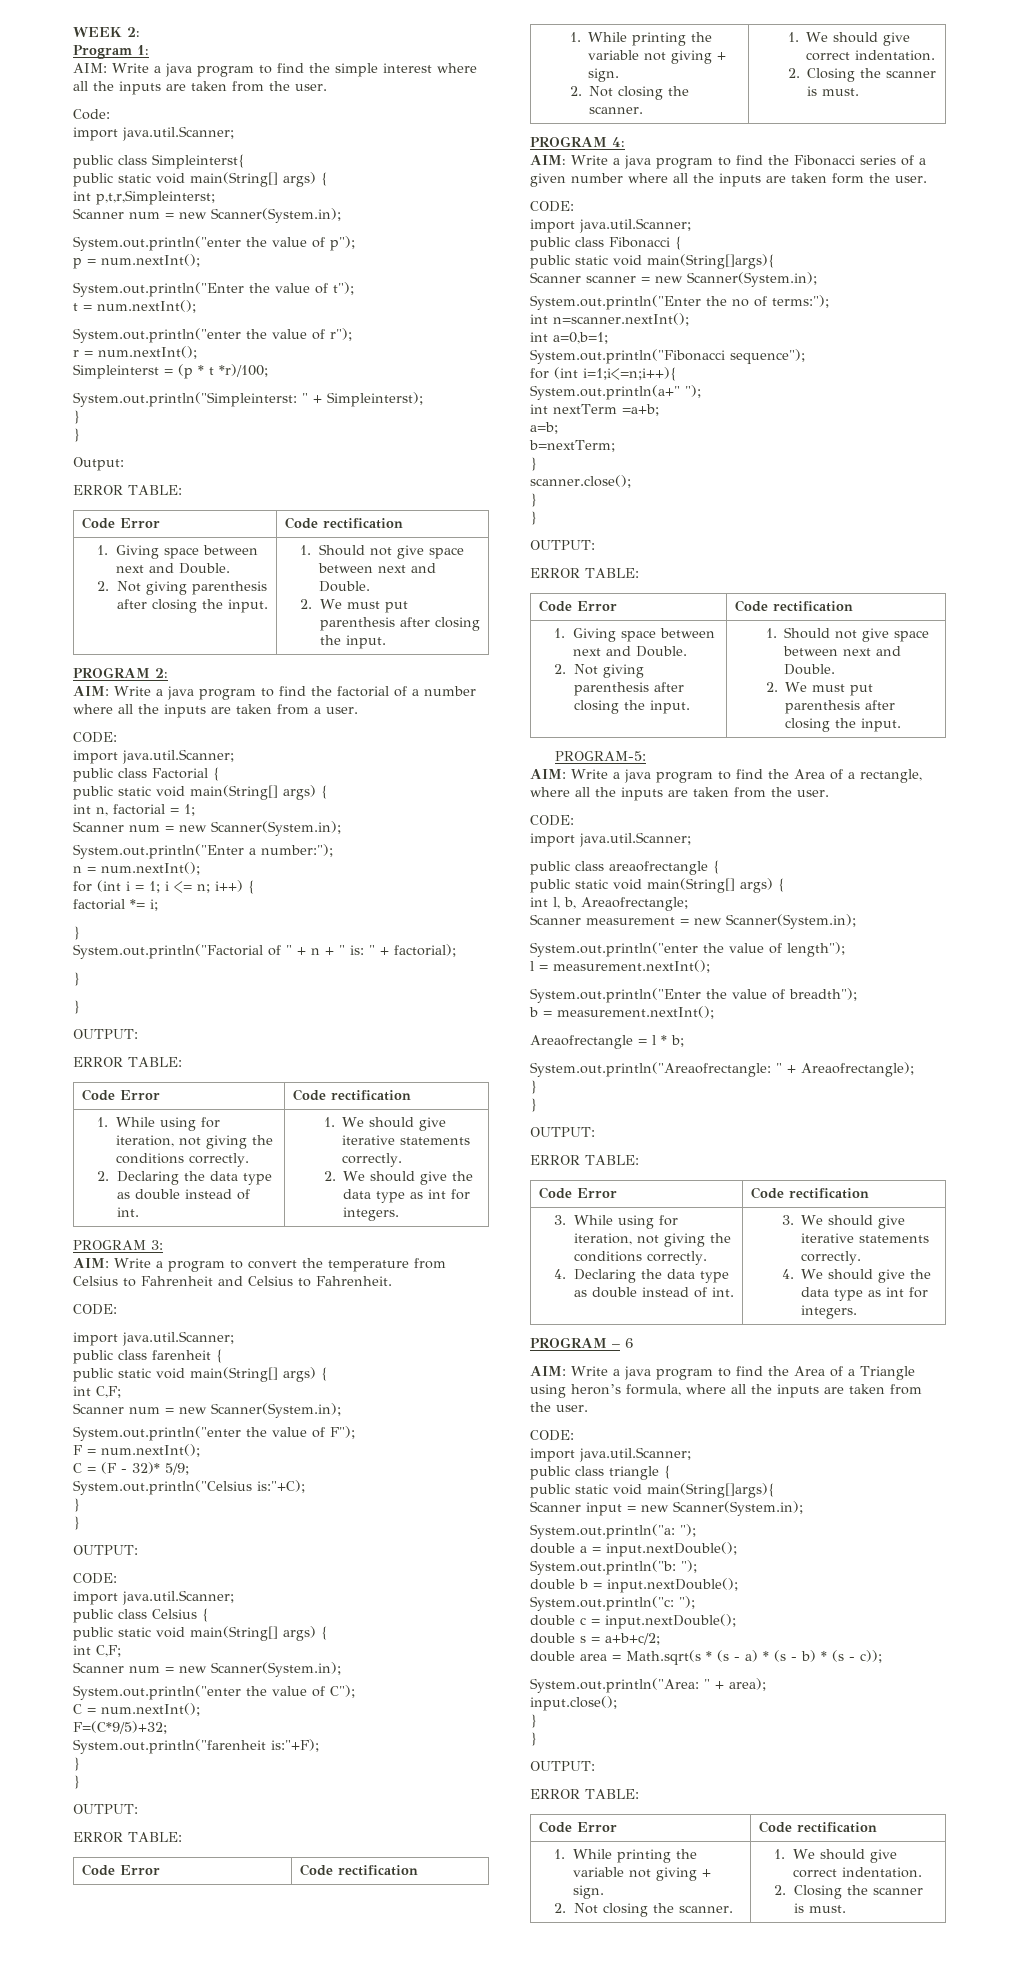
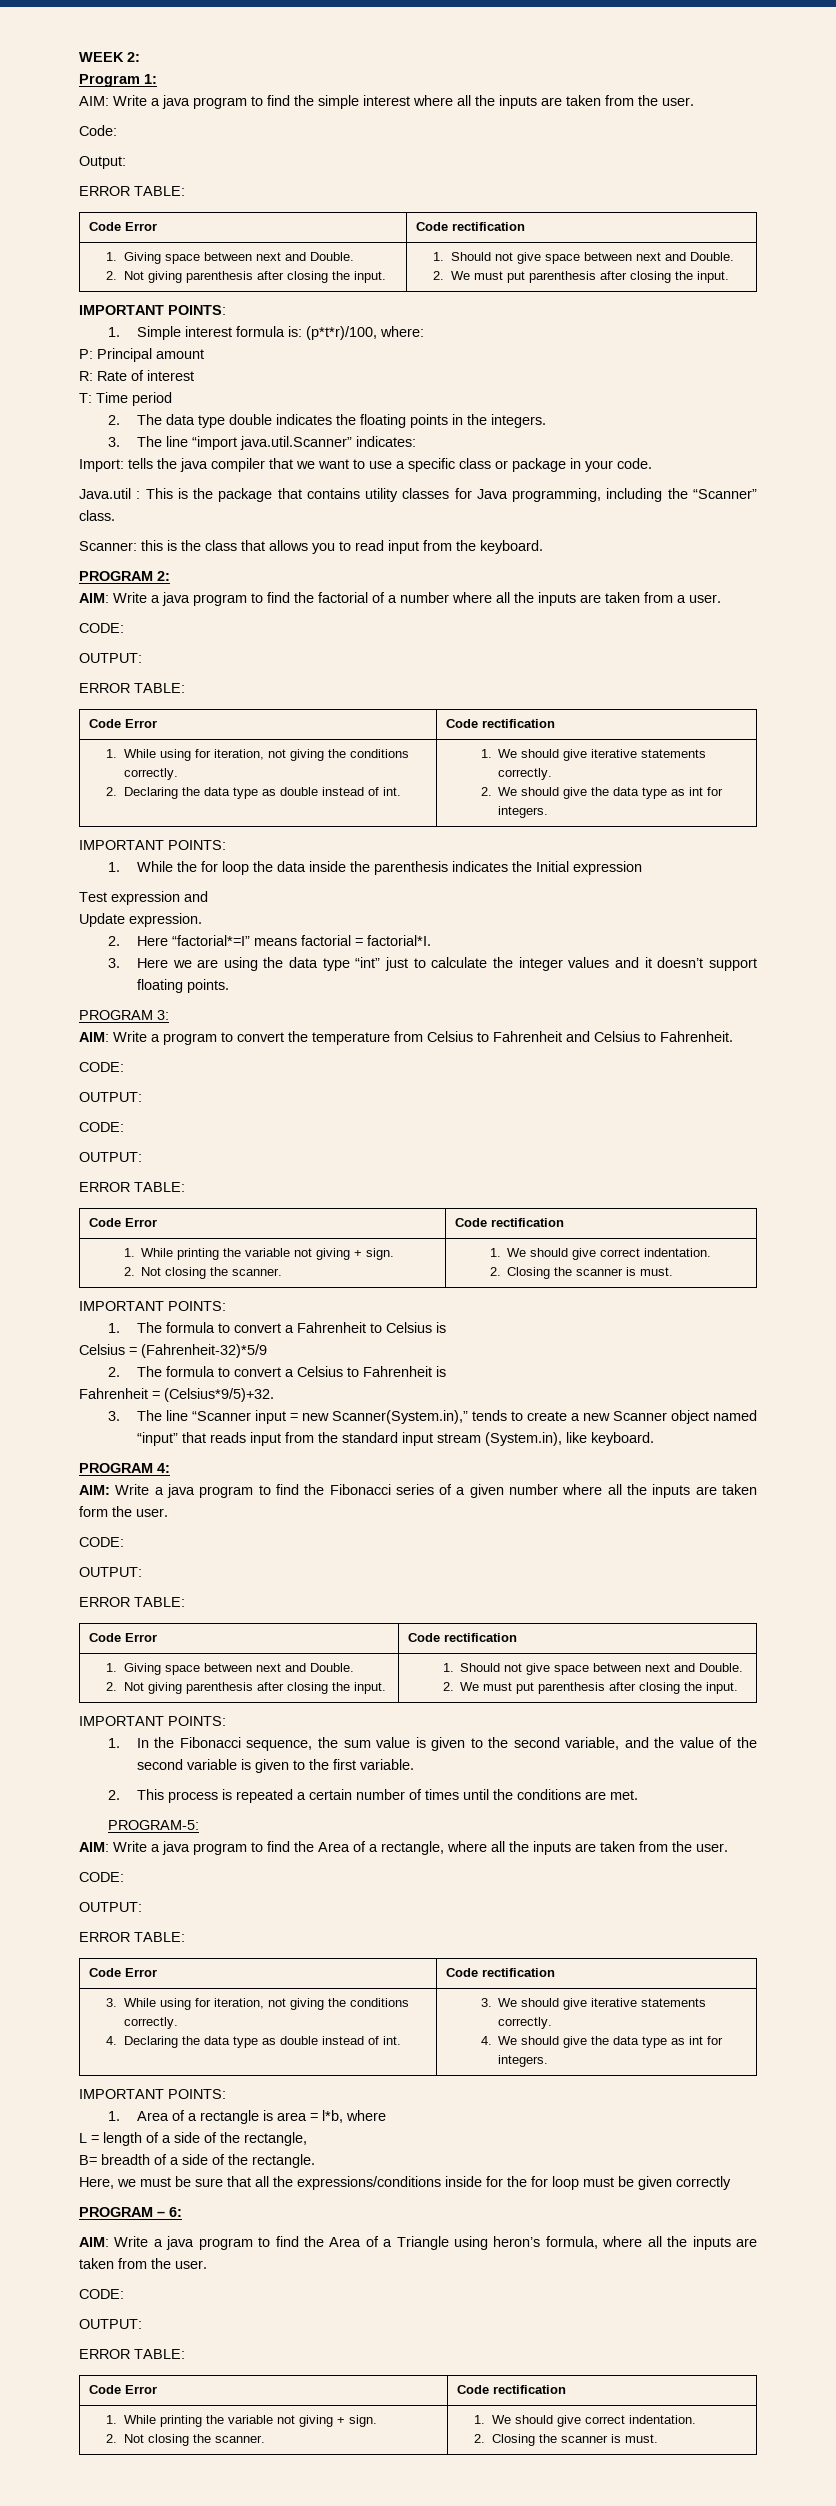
[73,126,234,141] [73,154,245,169] [73,172,328,187] [73,190,215,205] [73,208,341,223] [73,236,355,251] [73,254,200,269] [73,282,354,297] [73,300,196,313] [73,328,352,343] [73,346,197,359] [73,364,268,379] [73,392,423,407] [73,410,80,424] [73,428,80,442] // import java.util.Scanner; // public class Simpleinterst{ // public static void main(String[] args) { // int p,t,r,Simpleinterst; // Scanner num = new Scanner(System.in); // System.out.println("enter the value of p"); // p = num.nextInt(); // System.out.println("Enter the value of t"); // t = num.nextInt(); // System.out.println("enter the value of r"); // r = num.nextInt(); // Simpleinterst = (p * t *r)/100; // System.out.println("Simpleinterst: " + Simpleinterst); // } // } -> (117, 130) none
(386, 642) none -> [79,305,226,315] [107,326,424,340] [79,348,204,362] [79,370,194,381] [79,392,172,406] [107,414,546,428] [107,436,416,450] [79,458,652,472] [79,488,757,502] [79,510,115,521] [79,540,543,554] // IMPORTANT POINTS: // 1. Simple interest formula is: (p*t*r)/100, where: // P: Principal amount // R: Rate of interest // T: Time period // 2. The data type double indicates the floating points in the integers. // 3. The line “import java.util.Scanner” indicates: // Import: tells the java compiler that we want to use a specific class or package in your code. // Java.util : This is the package that contains utility classes for Java programming, including the “Scanner” class. // Scanner: this is the class that allows you to read input from the keyboard.
[73,749,234,764] [73,767,220,782] [73,785,328,800] [73,804,195,816] [73,821,341,836] [73,844,333,859] [73,862,200,875] [73,880,255,894] [73,899,158,911] [73,926,80,940] [73,944,456,959] [73,972,80,986] [73,1000,80,1014] // import java.util.Scanner; // public class Factorial { // public static void main(String[] args) { // int n, factorial = 1; // Scanner num = new Scanner(System.in); // System.out.println("Enter a number:"); // n = num.nextInt(); // for (int i = 1; i <= n; i++) { // factorial *= i; // } // System.out.println("Factorial of " + n + " is: " + factorial); // } // } -> (124, 628) none
(399, 1214) none -> [79,840,226,850] [107,861,642,875] [79,891,208,905] [79,913,202,927] [107,935,431,946] [107,957,757,971] [136,979,229,993] // IMPORTANT POINTS: // 1. While the for loop the data inside the parenthesis indicates the Initial expression // Test expression and // Update expression. // 2. Here “factorial*=I” means factorial = factorial*I. // 3. Here we are using the data type “int” just to calculate the integer values and it doesn’t support floating points.
[73,1331,234,1346] [73,1349,223,1364] [73,1367,328,1382] [73,1386,121,1398] [73,1403,341,1418] [73,1426,355,1441] [73,1444,200,1457] [73,1462,189,1475] [73,1480,305,1495] [73,1498,80,1512] [73,1516,80,1530] [73,1545,138,1555] [73,1573,117,1584] [73,1590,234,1605] [73,1608,209,1623] [73,1626,328,1641] [73,1645,121,1657] [73,1662,341,1677] [73,1685,355,1700] [73,1703,200,1716] [73,1721,167,1734] [73,1739,319,1754] [73,1757,80,1771] [73,1775,80,1789] import java.util.Scanner; // public class farenheit { // public static void main(String[] args) { // int C,F; // Scanner num = new Scanner(System.in); // System.out.println("enter the value of F"); // F = num.nextInt(); // C = (F - 32)* 5/9; // System.out.println("Celsius is:"+C); // } // } // OUTPUT: // CODE: // import java.util.Scanner; // public class Celsius { // public static void main(String[] args) { // int C,F; // Scanner num = new Scanner(System.in); // System.out.println("enter the value of C"); // C = num.nextInt(); // F=(C*9/5)+32; // System.out.println("farenheit is:"+F); // } // } -> [79,1092,142,1102] [79,1122,124,1132] OUTPUT: // CODE:
(859, 92) none -> [79,1301,226,1311] [107,1322,446,1333] [79,1344,267,1358] [107,1366,446,1377] [79,1388,274,1402] [107,1410,757,1424] [136,1432,654,1446] // IMPORTANT POINTS: // 1. The formula to convert a Fahrenheit to Celsius is // Celsius = (Fahrenheit-32)*5/9 // 2. The formula to convert a Celsius to Fahrenheit is // Fahrenheit = (Celsius*9/5)+32. // 3. The line “Scanner input = new Scanner(System.in),” tends to create a new Scanner object named “input” that reads input from the standard input stream (System.in), like keyboard.
[530,218,691,233] [530,236,682,251] [530,254,775,269] [530,272,817,287] [530,295,829,310] [530,313,689,326] [530,332,608,344] [530,349,805,364] [530,367,677,381] [530,385,701,400] [530,404,659,416] [530,422,558,434] [529,440,615,452] [530,457,537,471] [530,475,631,488] [530,493,537,507] [530,511,537,525] // import java.util.Scanner; // public class Fibonacci { // public static void main(String[]args){ // Scanner scanner = new Scanner(System.in); // System.out.println("Enter the no of terms:"); // int n=scanner.nextInt(); // int a=0,b=1; // System.out.println("Fibonacci sequence"); // for (int i=1;i<=n;i++){ // System.out.println(a+" "); // int nextTerm =a+b; // a=b; // b=nextTerm; // } // scanner.close(); // } // } -> (124, 1542) none
(901, 725) none -> [79,1716,226,1726] [107,1737,757,1751] [136,1759,414,1773] [107,1789,638,1803] // IMPORTANT POINTS: // 1. In the Fibonacci sequence, the sum value is given to the second variable, and the value of the second variable is given to the first variable. // 2. This process is repeated a certain number of times until the conditions are met.
[530,832,691,847] [530,860,720,875] [530,878,785,893] [530,897,688,911] [530,914,856,929] [530,942,845,957] [530,960,710,973] [530,988,857,1003] [529,1006,714,1019] [530,1035,684,1049] [530,1062,914,1077] [530,1080,537,1094] [530,1098,537,1112] // import java.util.Scanner; // public class areaofrectangle { // public static void main(String[] args) { // int l, b, Areaofrectangle; // Scanner measurement = new Scanner(System.in); // System.out.println("enter the value of length"); // l = measurement.nextInt(); // System.out.println("Enter the value of breadth"); // b = measurement.nextInt(); // Areaofrectangle = l * b; // System.out.println("Areaofrectangle: " + Areaofrectangle); // } // } -> (124, 1877) none
(857, 1312) none -> [79,2089,226,2099] [107,2110,386,2124] [79,2132,307,2146] [79,2154,315,2168] [79,2176,731,2190] // IMPORTANT POINTS: // 1. Area of a rectangle is area = l*b, where // L = length of a side of the rectangle, // B= breadth of a side of the rectangle. // Here, we must be sure that all the expressions/conditions inside for the for loop must be given correctly
[625,1338,633,1348] 6 -> [169,2207,182,2217] 6:
[530,1447,691,1462] [530,1465,671,1480] [530,1483,775,1498] [530,1501,803,1516] [530,1524,696,1539] [530,1542,737,1557] [530,1560,697,1575] [530,1578,738,1593] [530,1596,695,1611] [530,1614,736,1629] [530,1633,660,1645] [530,1650,882,1665] [530,1678,766,1693] [530,1696,617,1711] [530,1714,537,1728] [530,1732,537,1746] // import java.util.Scanner; // public class triangle { // public static void main(String[]args){ // Scanner input = new Scanner(System.in); // System.out.println("a: "); // double a = input.nextDouble(); // System.out.println("b: "); // double b = input.nextDouble(); // System.out.println("c: "); // double c = input.nextDouble(); // double s = a+b+c/2; // double area = Math.sqrt(s * (s - a) * (s - b) * (s - c)); // System.out.println("Area: " + area); // input.close(); // } // } -> (124, 2294) none

